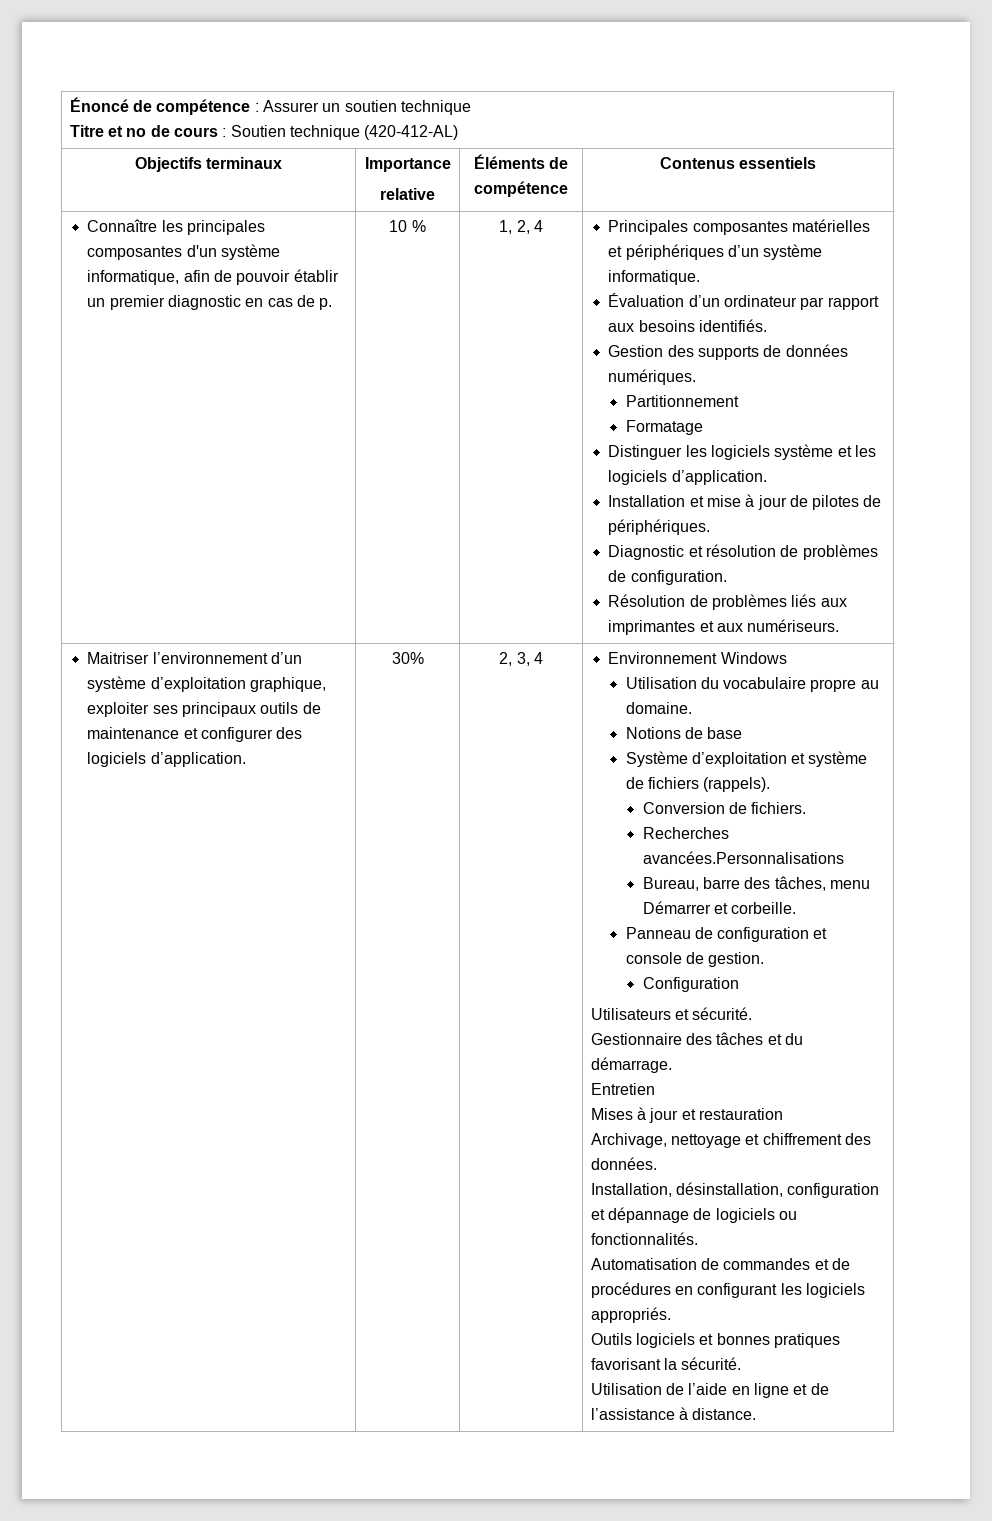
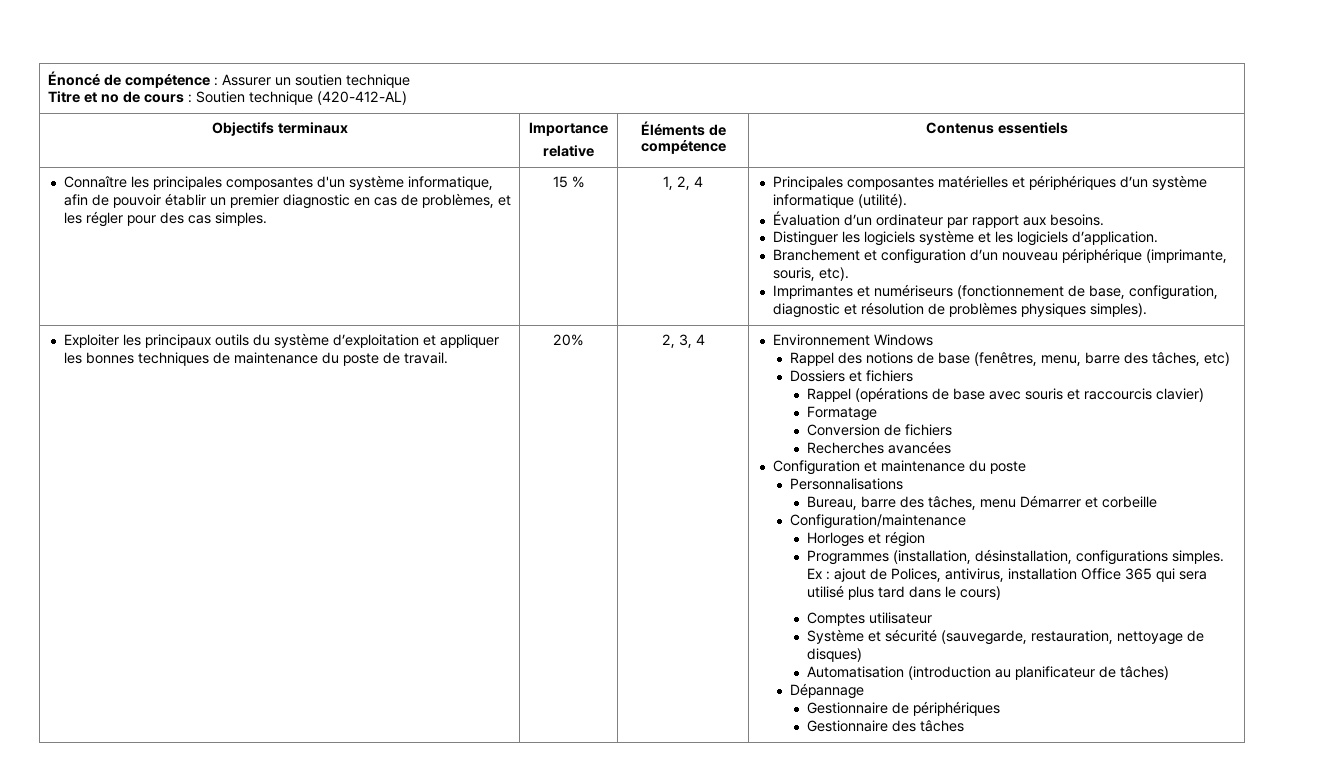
[319,298,333,310] [389,220,408,232] p. | 10 -> [421,193,511,208] [63,211,267,227] [552,176,568,188] problèmes, et les régler pour des cas simples. | 15
[608,270,701,285] informatique. -> [772,193,907,208] informatique (utilité).
[638,319,767,332] [608,344,848,360] [608,369,697,385] [625,395,739,407] [625,420,703,435] besoins identifiés. // Gestion des supports de données numériques. // Partitionnement // Formatage -> [1049,214,1104,226] besoins.
[608,494,882,510] [608,519,711,535] [608,544,878,560] [608,570,727,585] [608,594,847,610] [608,619,840,635] [87,652,302,664] [87,676,326,692] [87,702,321,717] [87,727,303,742] [87,752,246,767] [391,652,424,664] Installation et mise à jour de pilotes de périphériques. // Diagnostic et résolution de problèmes de configuration. // Résolution de problèmes liés aux imprimantes et aux numériseurs. // Maitriser l’environnement d’un système d’exploitation graphique, exploiter ses principaux outils de maintenance et configurer des logiciels d’application. | 30% -> [772,248,1227,264] [772,267,849,281] [772,284,1218,300] [772,302,1147,318] [63,333,499,348] [63,352,448,366] [553,334,584,346] Branchement et configuration d’un nouveau périphérique (imprimante, souris, etc). // Imprimantes et numériseurs (fonctionnement de base, configuration, diagnostic et résolution de problèmes physiques simples). // Exploiter les principaux outils du système d’exploitation et appliquer les bonnes techniques de maintenance du poste de travail. | 20%
[625,677,879,692] [625,702,692,714] [625,727,743,739] [625,751,868,767] [625,777,771,792] Utilisation du vocabulaire propre au domaine. // Notions de base // Système d’exploitation et système de fichiers (rappels). -> [790,352,1231,366] [790,370,914,382] [807,387,1205,402] [807,406,878,421] Rappel des notions de base (fenêtres, menu, barre des tâches, etc) // Dossiers et fichiers // Rappel (opérations de base avec souris et raccourcis clavier) // Formatage
[751,802,807,814] fichiers. -> [905,424,953,436] fichiers
[642,851,844,864] avancées.Personnalisations -> [888,441,952,454] [772,460,1026,475] [790,478,904,490] avancées // Configuration et maintenance du poste // Personnalisations
[731,902,797,914] [625,927,828,942] [625,952,765,967] [642,977,739,992] [590,1007,753,1020] [590,1032,803,1045] [590,1057,672,1073] [590,1083,655,1095] [590,1107,783,1123] [590,1133,871,1148] [590,1157,657,1170] [590,1182,880,1198] [590,1207,797,1223] [590,1232,698,1245] [590,1258,850,1270] [590,1282,865,1298] [590,1307,671,1323] [590,1333,840,1348] [590,1357,742,1370] [590,1383,829,1398] [590,1407,757,1420] corbeille. // Panneau de configuration et console de gestion. // Configuration // Utilisateurs et sécurité. // Gestionnaire des tâches et du démarrage. // Entretien // Mises à jour et restauration // Archivage, nettoyage et chiffrement des données. // Installation, désinstallation, configuration et dépannage de logiciels ou fonctionnalités. // Automatisation de commandes et de procédures en configurant les logiciels appropriés. // Outils logiciels et bonnes pratiques favorisant la sécurité. // Utilisation de l’aide en ligne et de l’assistance à distance. -> [1102,496,1158,508] [790,514,967,529] [807,531,926,547] [807,549,1225,565] [807,568,1208,582] [807,585,1002,600] [807,612,933,626] [807,629,1205,645] [807,648,863,662] [807,666,1170,680] [790,683,865,699] [807,701,1001,716] [807,720,965,732] corbeille // Configuration/maintenance // Horloges et région // Programmes (installation, désinstallation, configurations simples. Ex : ajout de Polices, antivirus, installation Office 365 qui sera utilisé plus tard dans le cours) // Comptes utilisateur // Système et sécurité (sauvegarde, restauration, nettoyage de disques) // Automatisation (introduction au planificateur de tâches) // Dépannage // Gestionnaire de périphériques // Gestionnaire des tâches

